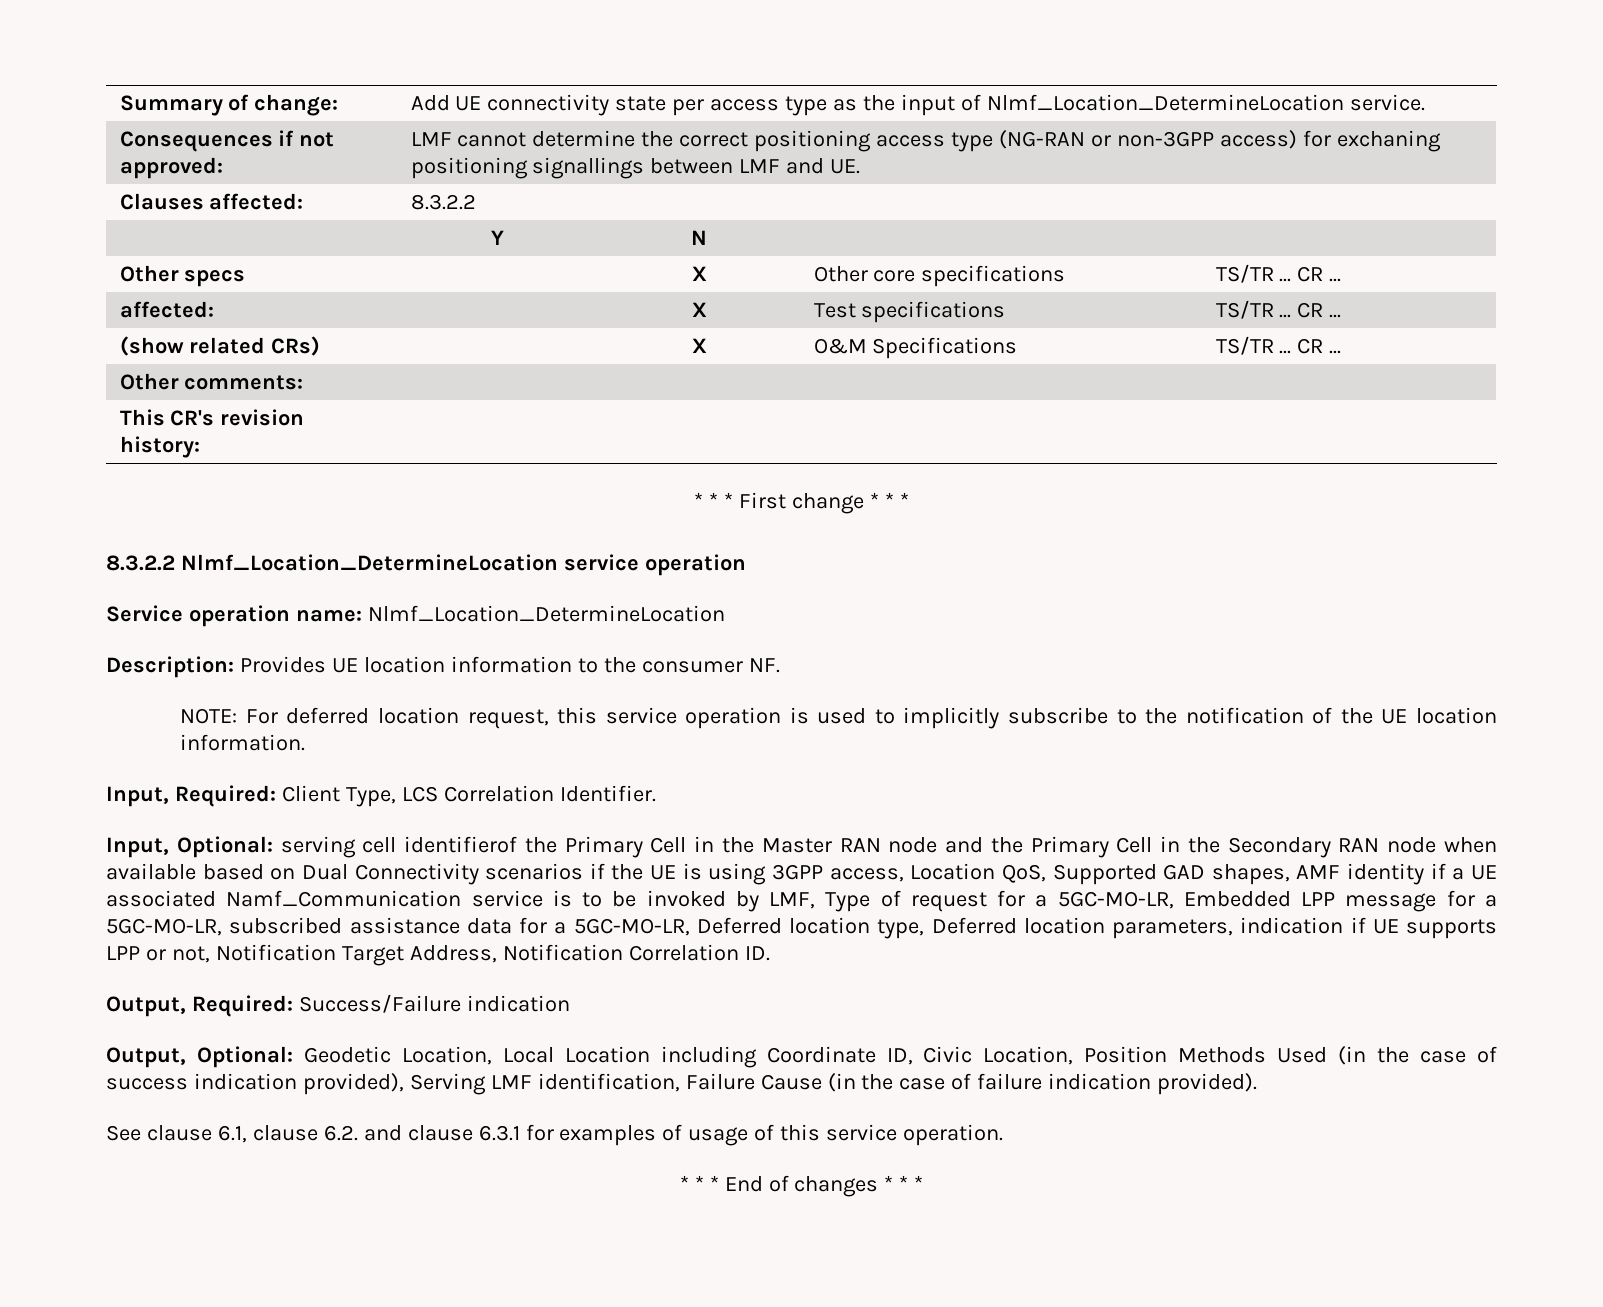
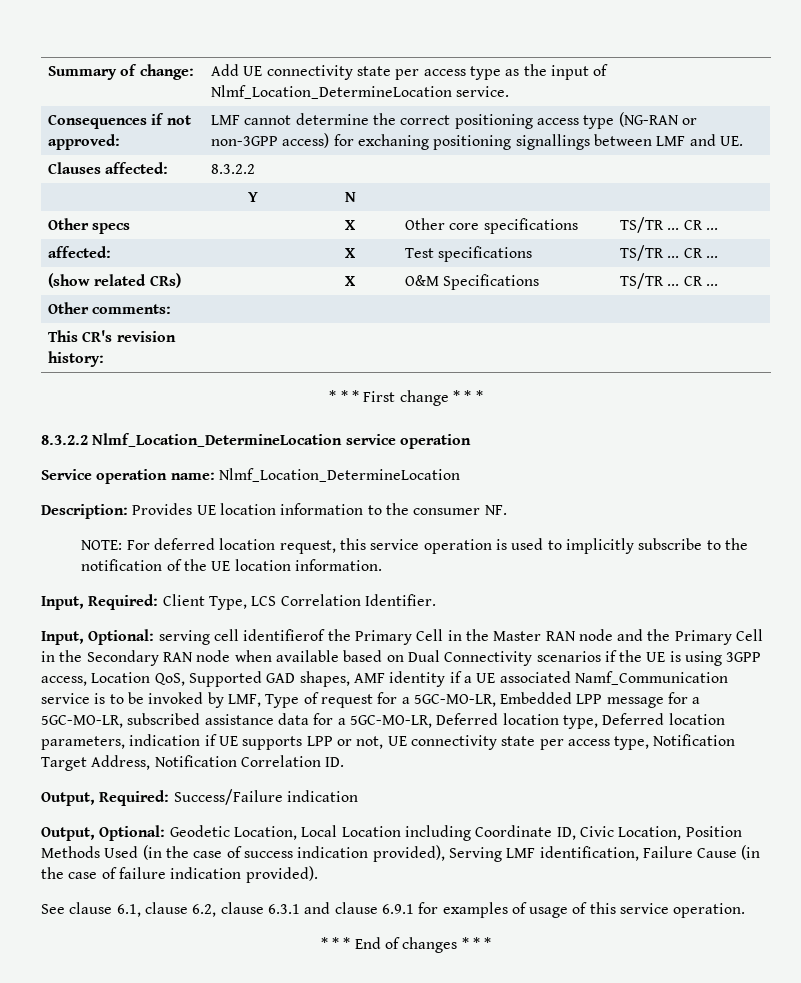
(210, 954) none -> [387,735,650,750] UE connectivity state per access type,
[323,1125,358,1141] 6.2. -> [192,902,300,917] 6.2, clause 6.3.1
[478,1125,520,1141] 6.3.1 -> [381,904,414,914] 6.9.1

